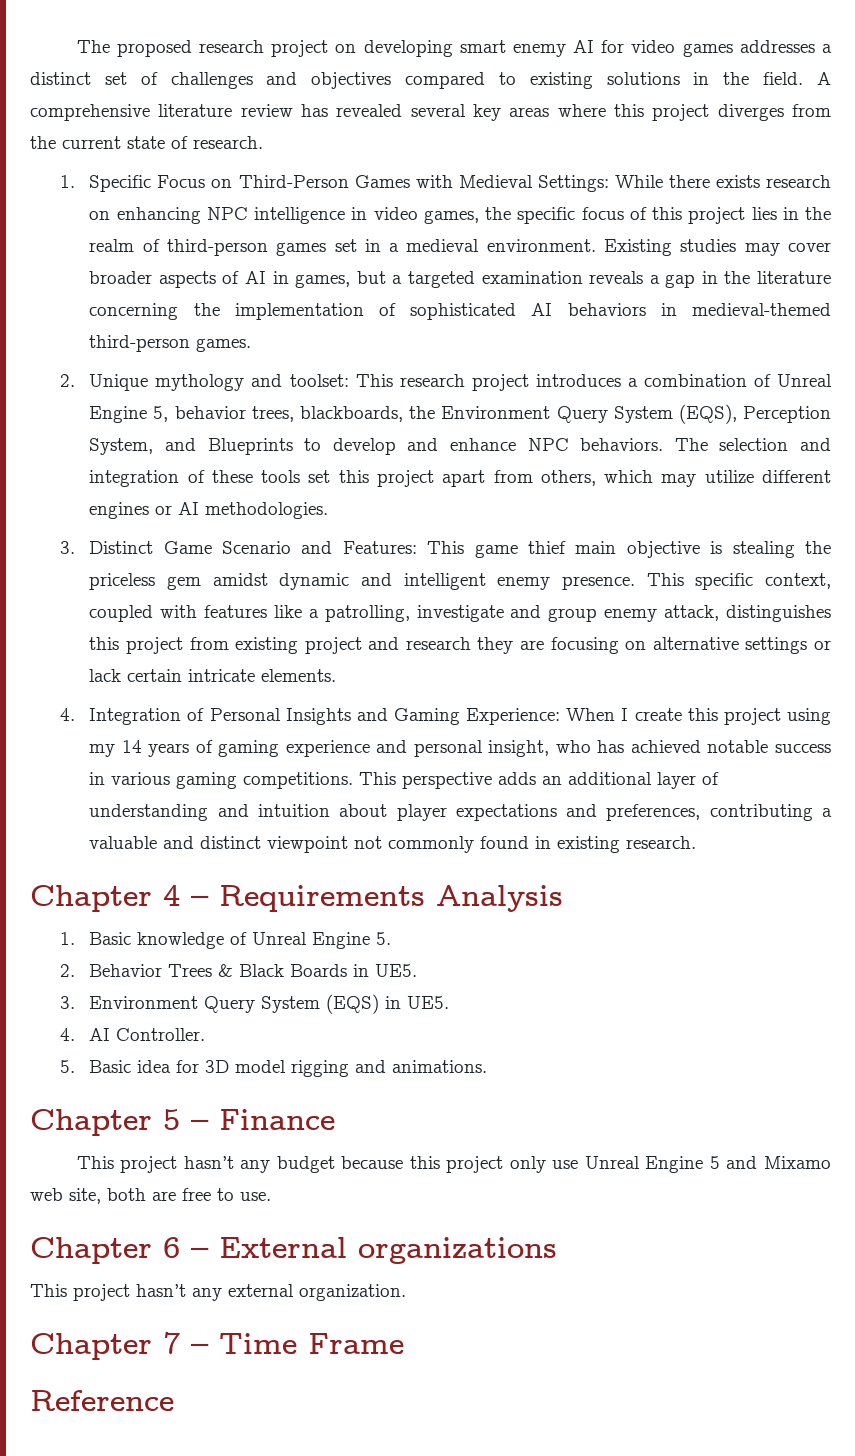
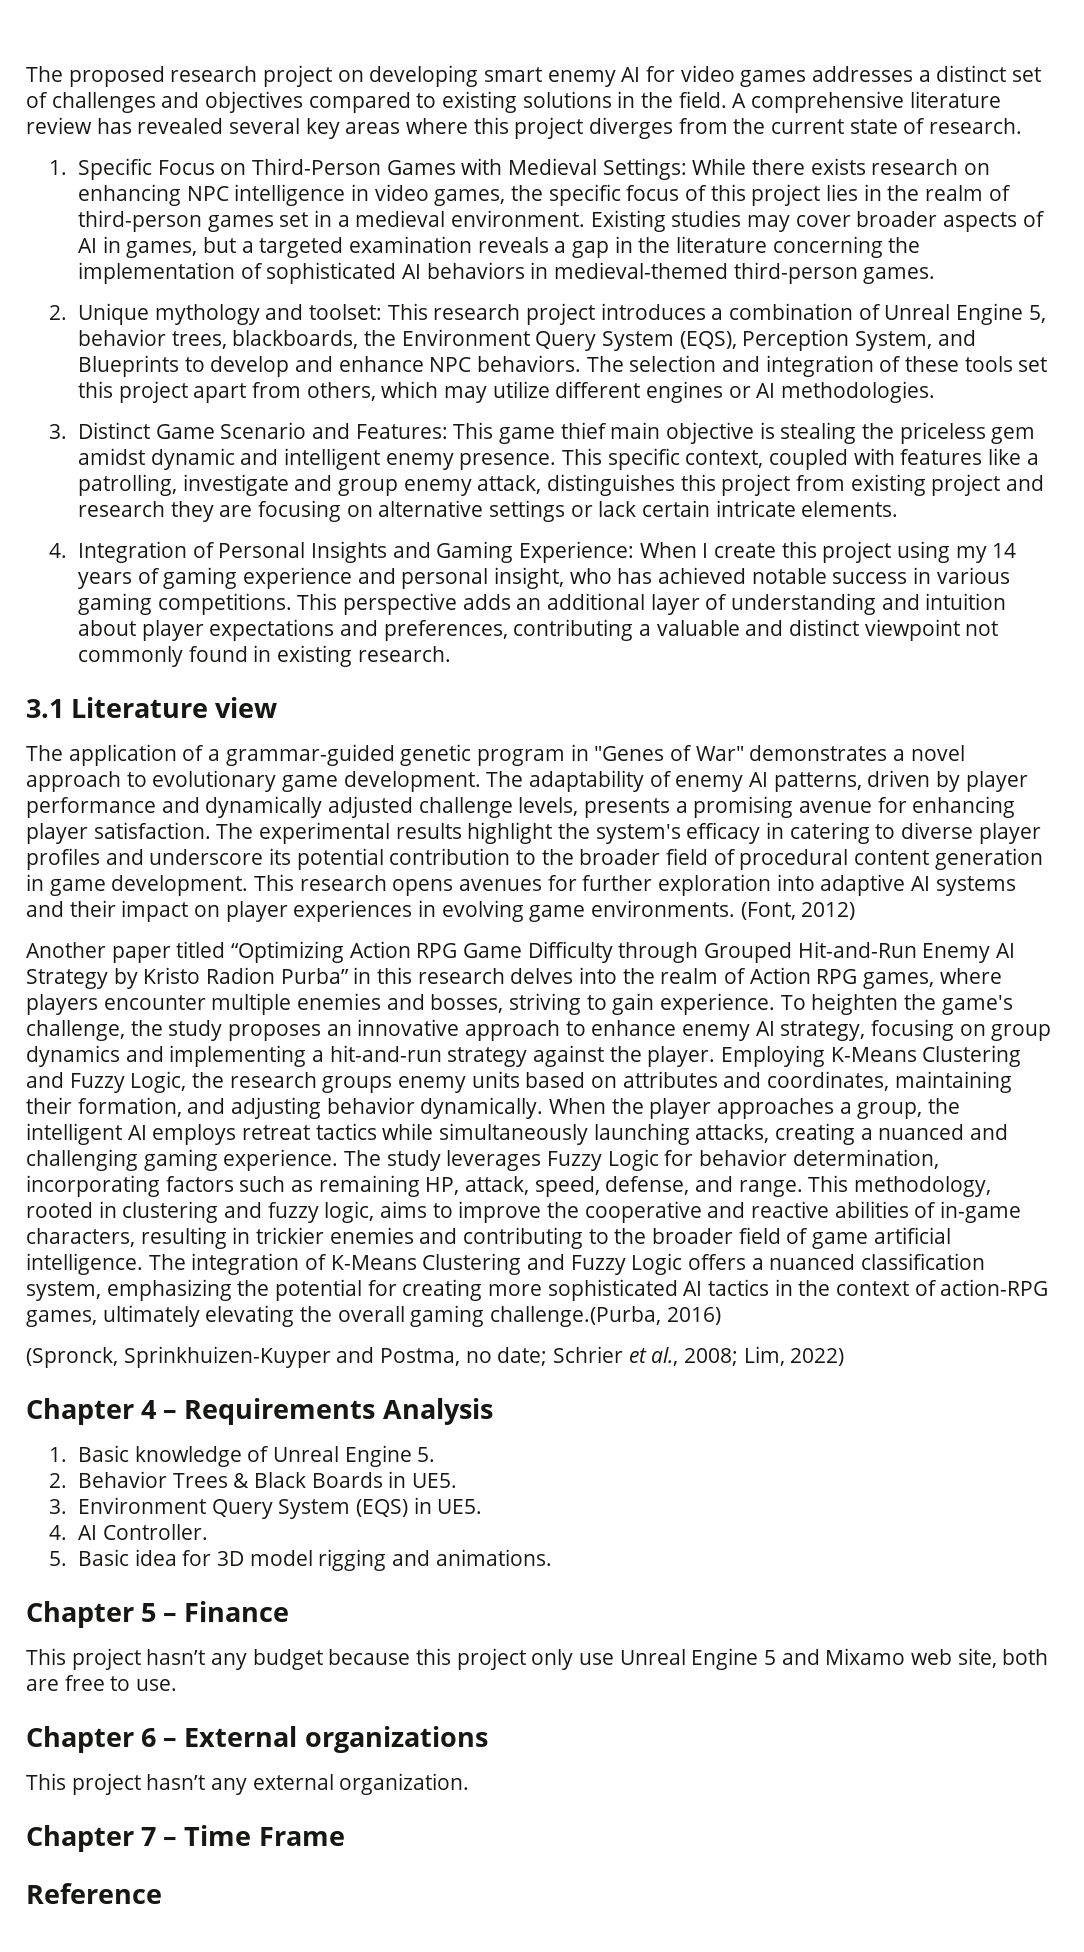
(697, 842) none -> [26,697,278,718] [26,744,965,766] [26,770,1028,792] [26,796,1016,818] [26,822,1041,844] [26,848,1043,870] [26,874,1016,896] [26,900,856,922] [26,941,1016,963] [26,967,1002,989] [26,993,1013,1015] [26,1019,1052,1041] [26,1045,1022,1067] [26,1071,1012,1093] [26,1097,961,1119] [26,1123,1009,1145] [26,1149,939,1171] [26,1175,992,1197] [26,1201,1022,1223] [26,1227,951,1249] [26,1253,986,1275] [26,1279,1049,1301] [26,1305,721,1327] [26,1346,845,1368] // 3.1 Literature view // The application of a grammar-guided genetic program in "Genes of War" demonstrates a novel approach to evolutionary game development. The adaptability of enemy AI patterns, driven by player performance and dynamically adjusted challenge levels, presents a promising avenue for enhancing player satisfaction. The experimental results highlight the system's efficacy in catering to diverse player profiles and underscore its potential contribution to the broader field of procedural content generation in game development. This research opens avenues for further exploration into adaptive AI systems and their impact on player experiences in evolving game environments. (Font, 2012) // Another paper titled “Optimizing Action RPG Game Difficulty through Grouped Hit-and-Run Enemy AI Strategy by Kristo Radion Purba” in this research delves into the realm of Action RPG games, where players encounter multiple enemies and bosses, striving to gain experience. To heighten the game's challenge, the study proposes an innovative approach to enhance enemy AI strategy, focusing on group dynamics and implementing a hit-and-run strategy against the player. Employing K-Means Clustering and Fuzzy Logic, the research groups enemy units based on attributes and coordinates, maintaining their formation, and adjusting behavior dynamically. When the player approaches a group, the intelligent AI employs retreat tactics while simultaneously launching attacks, creating a nuanced and challenging gaming experience. The study leverages Fuzzy Logic for behavior determination, incorporating factors such as remaining HP, attack, speed, defense, and range. This methodology, rooted in clustering and fuzzy logic, aims to improve the cooperative and reactive abilities of in-game characters, resulting in trickier enemies and contributing to the broader field of game artificial intelligence. The integration of K-Means Clustering and Fuzzy Logic offers a nuanced classification system, emphasizing the potential for creating more sophisticated AI tactics in the context of action-RPG games, ultimately elevating the overall gaming challenge.(Purba, 2016) // (Spronck, Sprinkhuizen-Kuyper and Postma, no date; Schrier et al., 2008; Lim, 2022)

